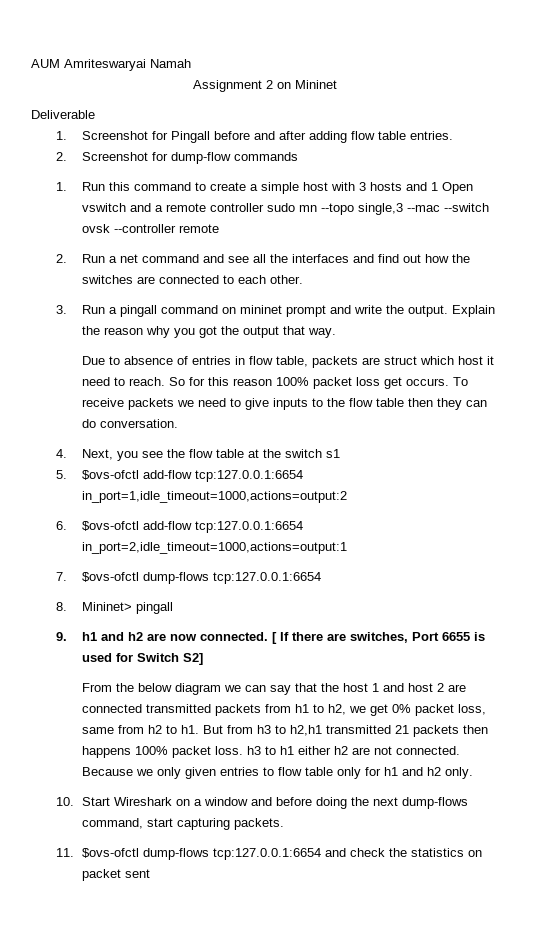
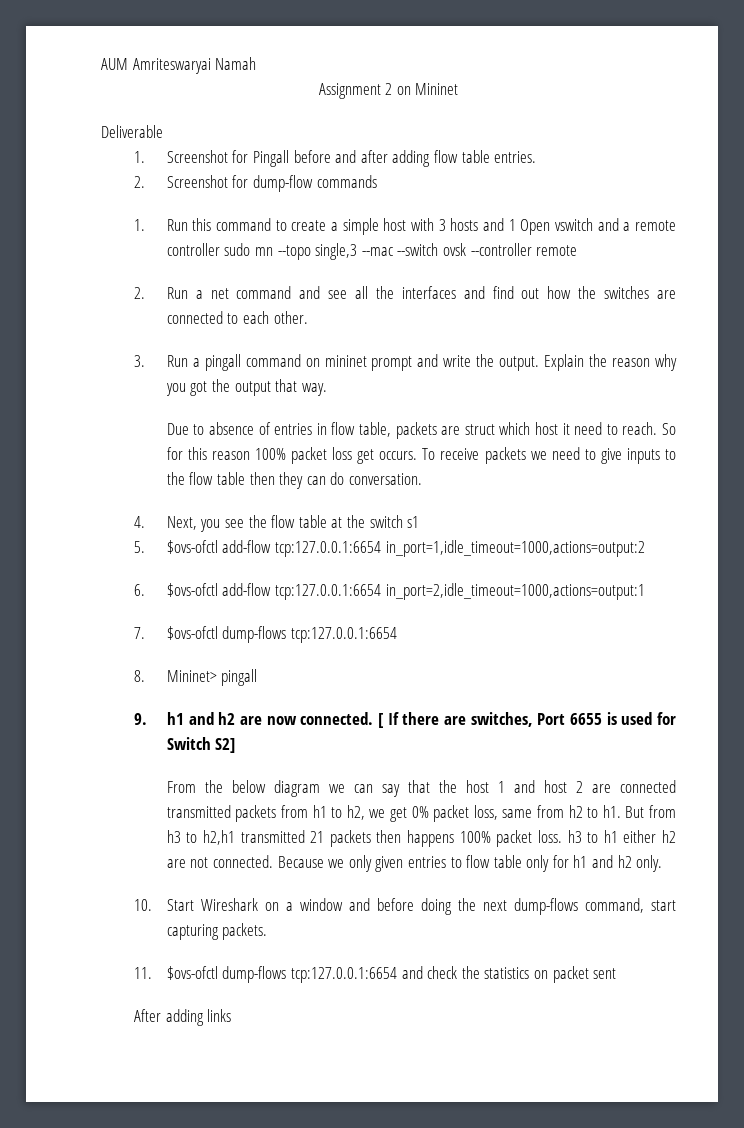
(150, 873) none -> [133,1009,232,1026] // After adding links

